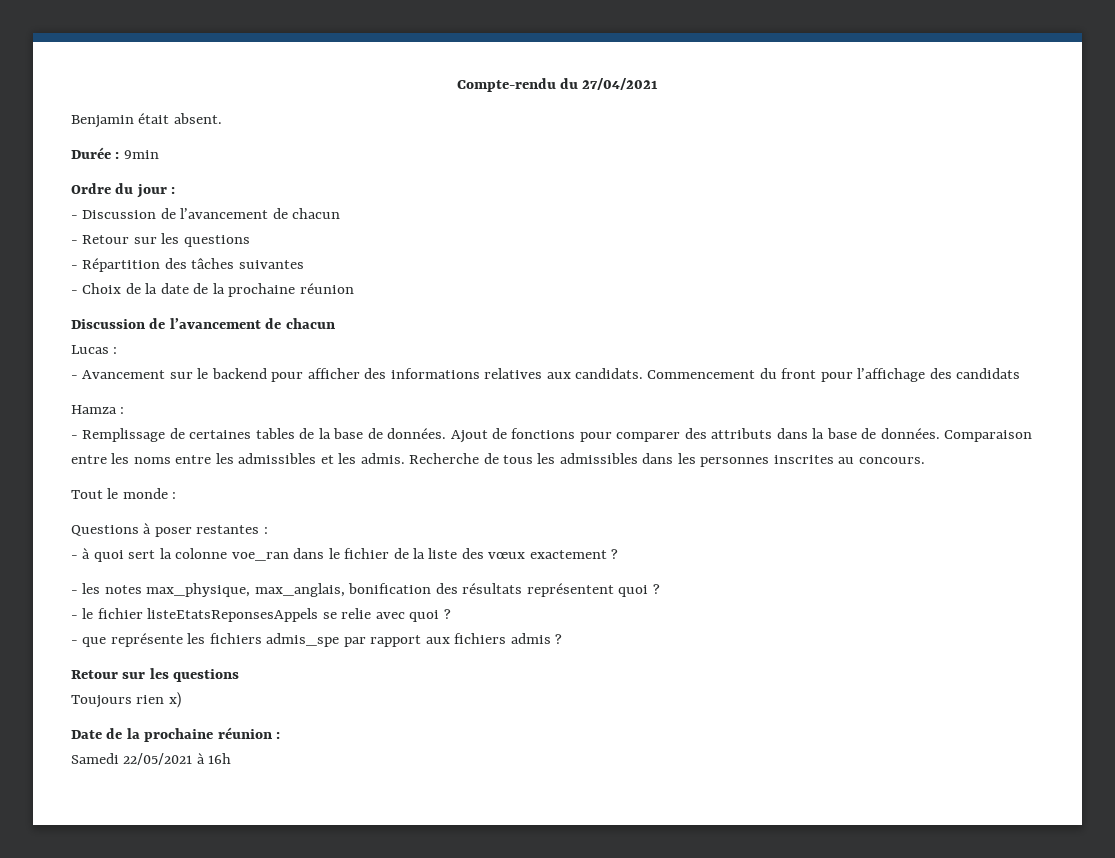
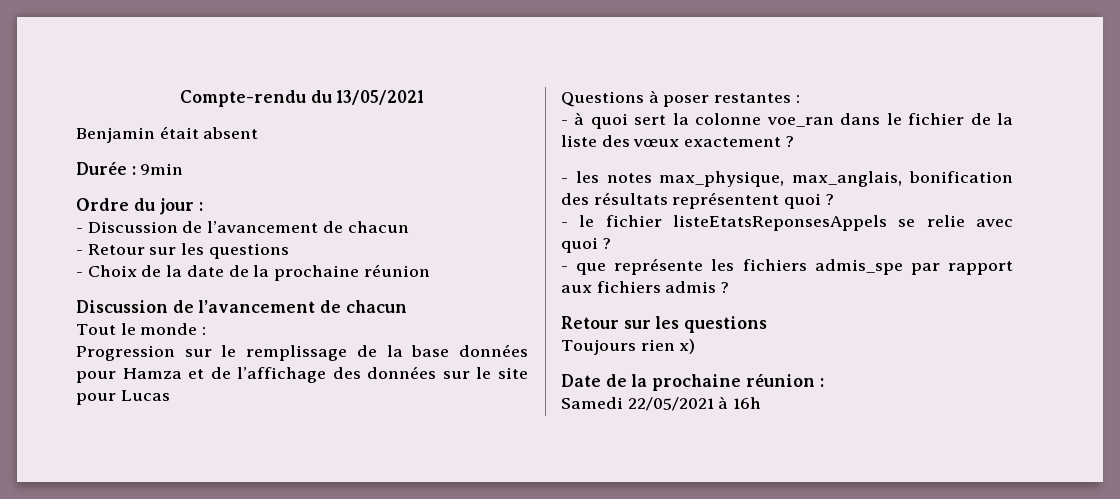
[582,78,659,90] 27/04/2021 -> [336,90,425,105] 13/05/2021
[173,113,222,124] absent. -> [203,127,259,139] absent
[71,258,304,272] // - Répartition des tâches suivantes -> (289, 251) none
[71,345,118,354] [71,368,1021,382] [71,405,125,414] [71,428,1033,443] [71,453,925,467] [71,488,177,499] Lucas : // - Avancement sur le backend pour afficher des informations relatives aux candidats. Commencement du front pour l’affichage des candidats // Hamza : // - Remplissage de certaines tables de la base de données. Ajout de fonctions pour comparer des attributs dans la base de données. Comparaison entre les noms entre les admissibles et les admis. Recherche de tous les admissibles dans les personnes inscrites au concours. // Tout le monde : -> [76,323,207,335] [76,344,528,361] [76,366,528,383] [76,390,170,405] Tout le monde : // Progression sur le remplissage de la base données pour Hamza et de l’affichage des données sur le site pour Lucas

